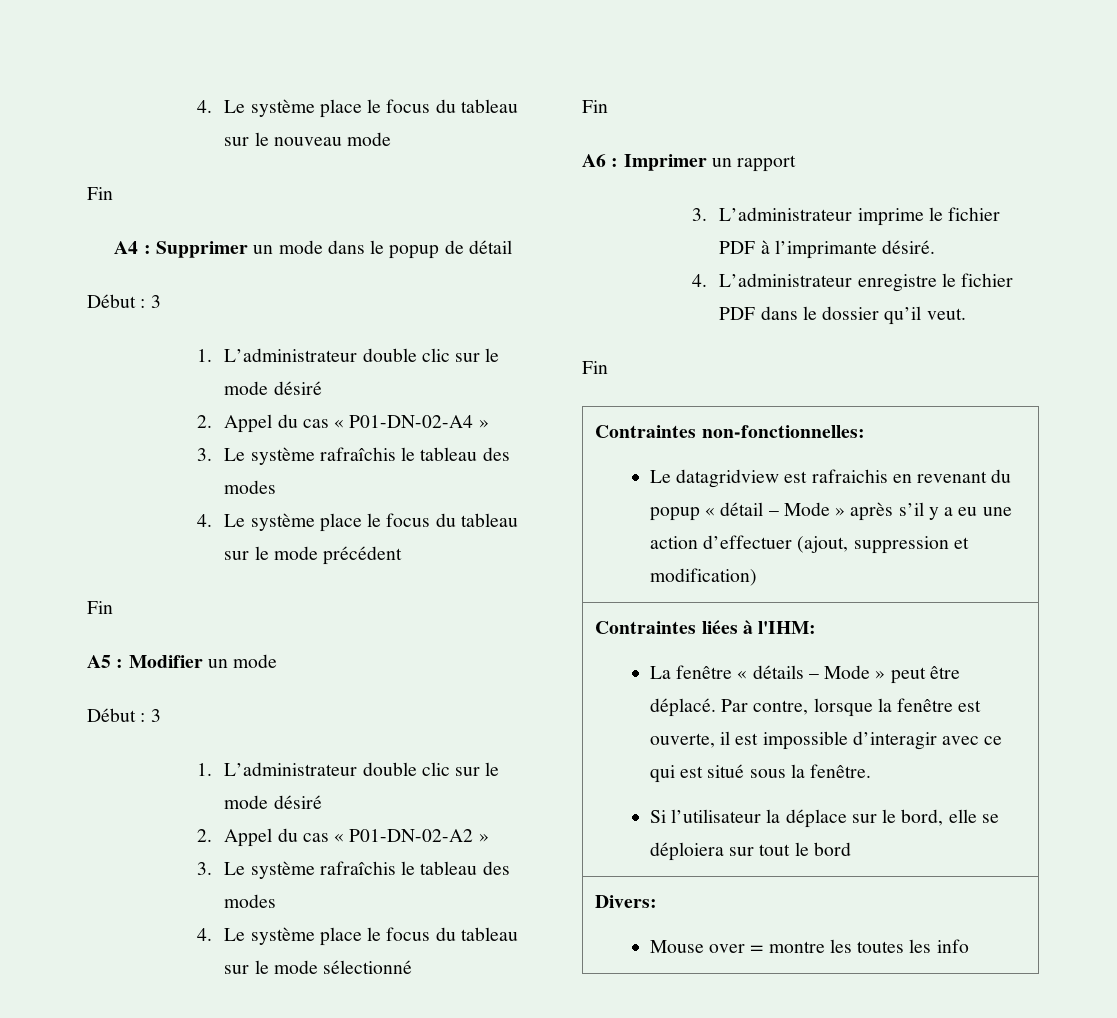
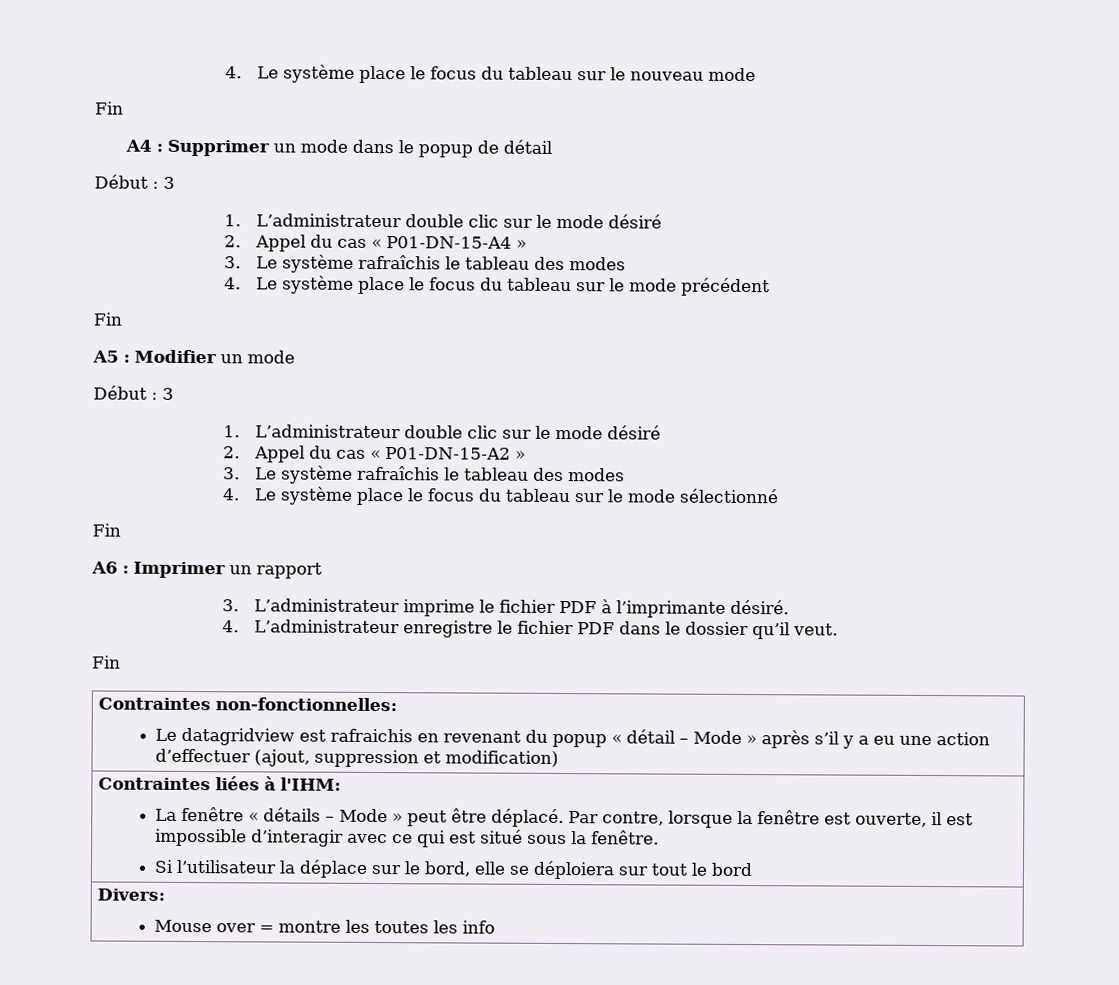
[349,415,474,428] P01-DN-02-A4 -> [386,236,513,249] P01-DN-15-A4
[349,829,474,842] P01-DN-02-A2 -> [385,447,512,460] P01-DN-15-A2

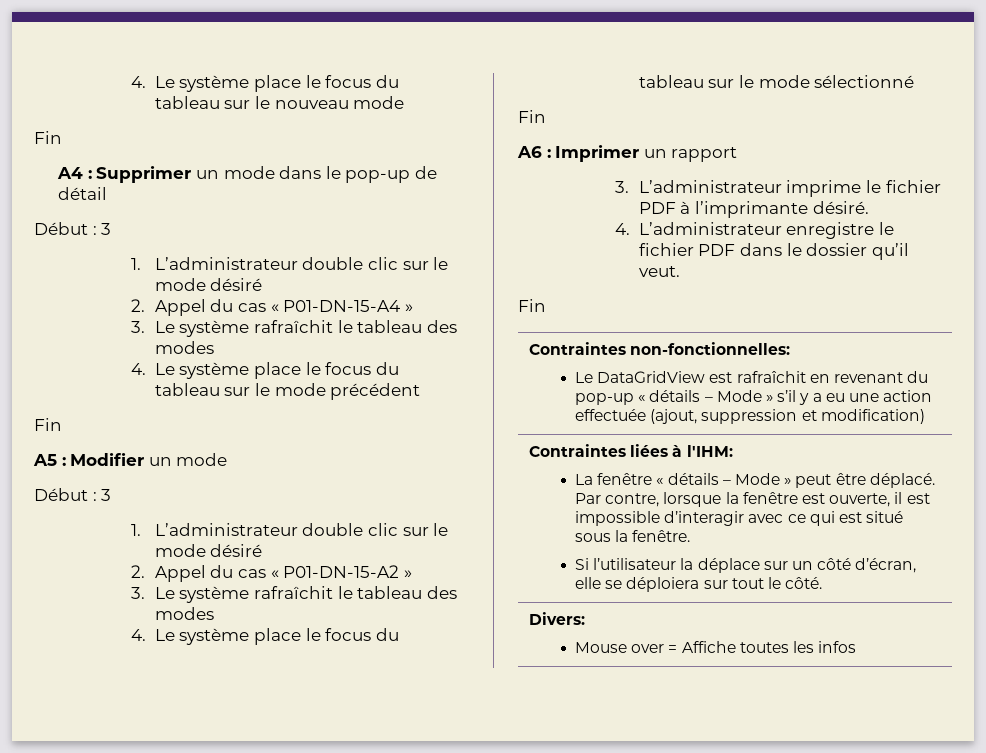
[418,144,474,158] popup -> [345,170,411,183] pop-up
[358,254,442,270] rafraîchis -> [253,320,333,333] rafraîchit
[357,465,441,481] rafraîchis -> [253,586,333,599] rafraîchit
[181,727,811,749] datagridview est rafraichis en revenant du popup « détail – Mode » après -> [597,371,929,383] [575,390,774,405] DataGridView est rafraîchit en revenant du pop-up « détails – Mode »
[155,748,252,763] d’effectuer -> [575,409,647,421] effectuée
[404,861,472,877] le bord, -> [792,558,917,573] un côté d’écran,
[711,862,753,877] bord -> [785,577,823,589] côté.
[278,919,371,933] montre les -> [681,641,736,653] Affiche
[462,920,496,934] info -> [818,641,857,653] infos

